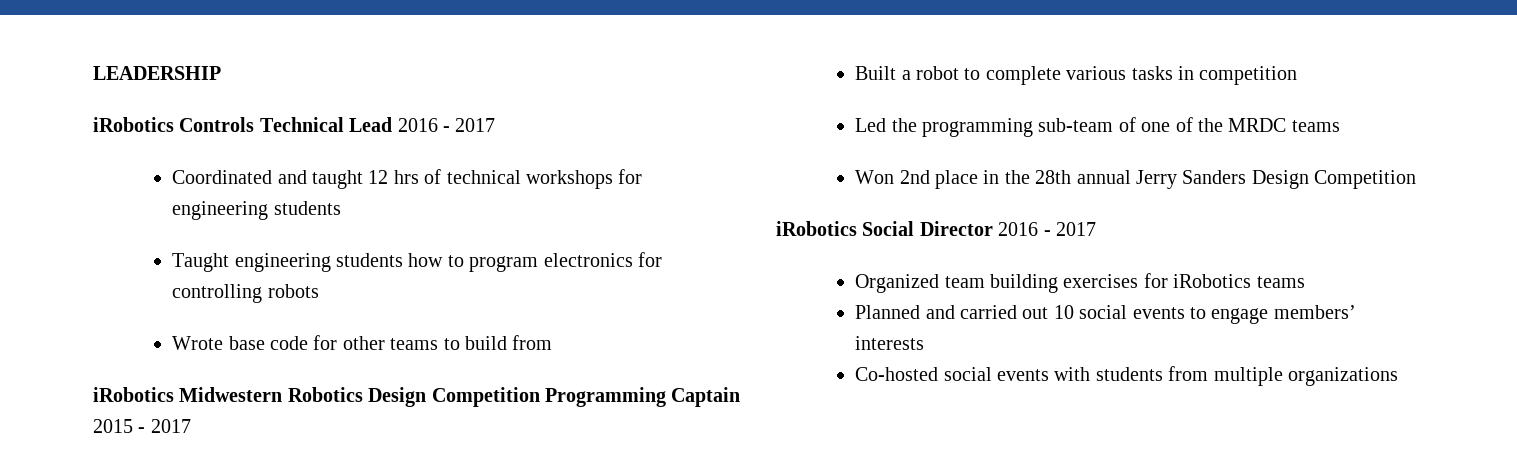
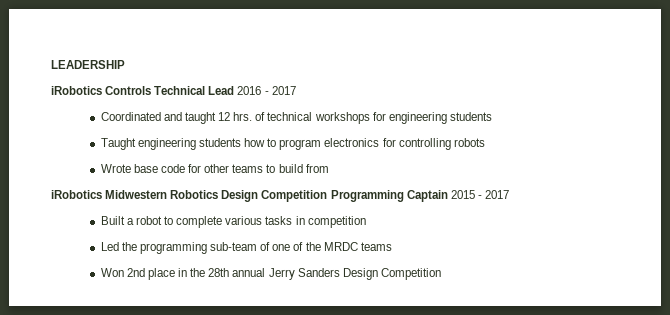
[393,170,419,184] hrs -> [233,112,253,121] hrs.
[776,221,1096,236] [855,273,1305,293] [855,305,1356,324] [855,336,925,350] [855,366,1398,386] // iRobotics Social Director 2016 - 2017 // Organized team building exercises for iRobotics teams // Planned and carried out 10 social events to engage members’ interests // Co-hosted social events with students from multiple organizations -> (441, 274) none

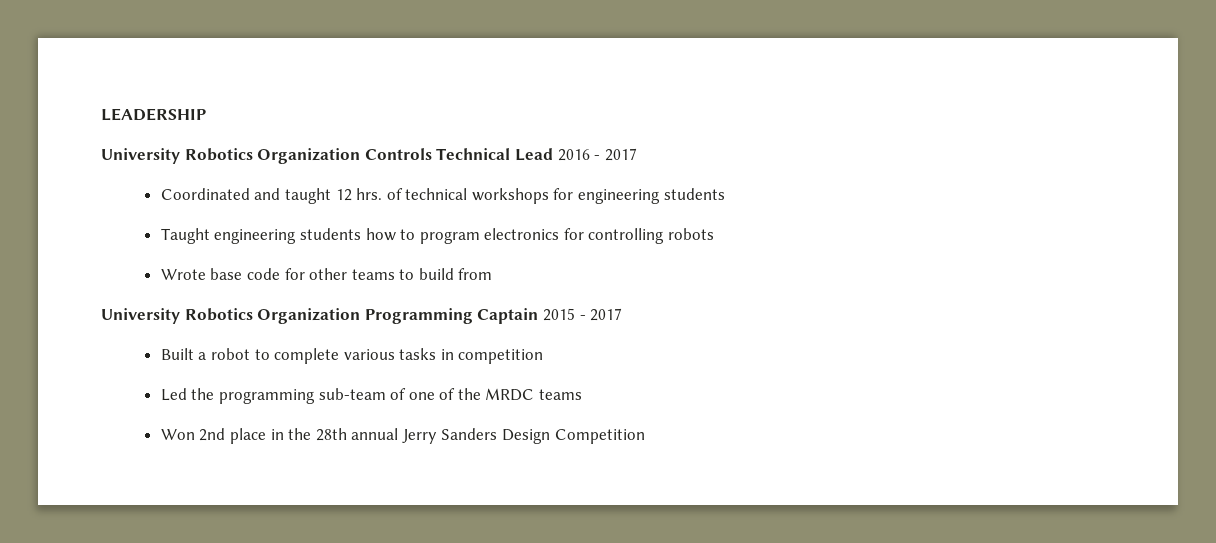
[51,86,102,95] iRobotics -> [101,148,361,164] University Robotics Organization
[51,190,328,202] iRobotics Midwestern Robotics Design Competition -> [101,308,361,324] University Robotics Organization

